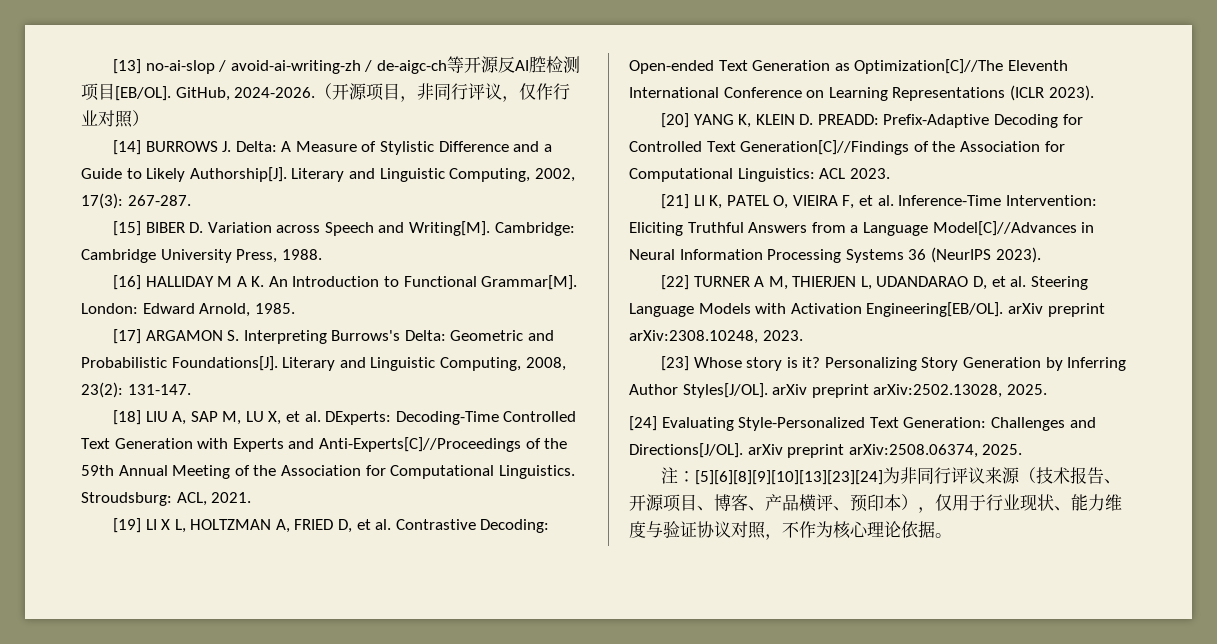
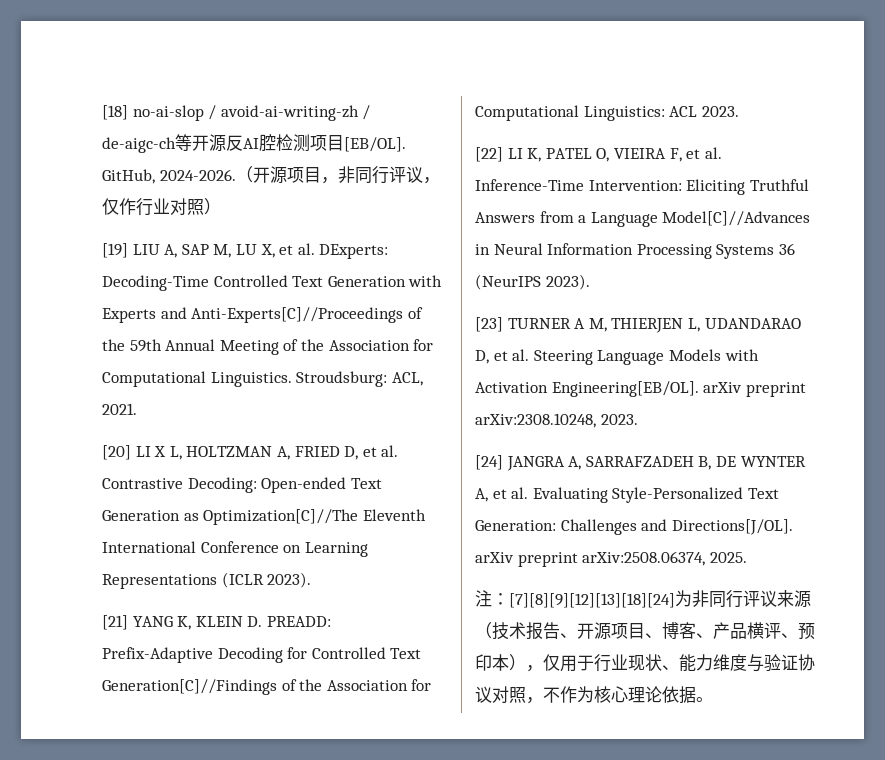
[112,59,141,74] [13] -> [102,105,128,120] [18]
[112,140,552,155] [81,167,575,182] [81,193,191,209] [112,221,575,236] [81,249,322,263] [112,275,578,290] [81,303,295,317] [112,329,555,344] [81,356,566,371] [81,382,191,398] [112,410,141,425] [14] BURROWS J. Delta: A Measure of Stylistic Difference and a Guide to Likely Authorship[J]. Literary and Linguistic Computing, 2002, 17(3): 267-287. // [15] BIBER D. Variation across Speech and Writing[M]. Cambridge: Cambridge University Press, 1988. // [16] HALLIDAY M A K. An Introduction to Functional Grammar[M]. London: Edward Arnold, 1985. // [17] ARGAMON S. Interpreting Burrows's Delta: Geometric and Probabilistic Foundations[J]. Literary and Linguistic Computing, 2008, 23(2): 131-147. // [18] -> [102,243,128,258] [19]
[112,518,141,533] [19] -> [102,445,131,460] [20]
[660,113,689,128] [20] -> [102,615,128,630] [21]
[660,194,689,209] [21] -> [475,147,503,162] [22]
[660,275,689,290] [22] -> [475,317,503,332] [23]
[660,356,1127,371] [629,383,1047,398] [629,416,657,431] [23] Whose story is it? Personalizing Story Generation by Inferring Author Styles[J/OL]. arXiv preprint arXiv:2502.13028, 2025. // [24] -> [475,455,806,471] [475,487,529,502] [24] JANGRA A, SARRAFZADEH B, DE WYNTER A, et al.
[694,470,883,485] [5][6][8][9][10][13][23][24] -> [509,593,675,608] [7][8][9][12][13][18][24]

